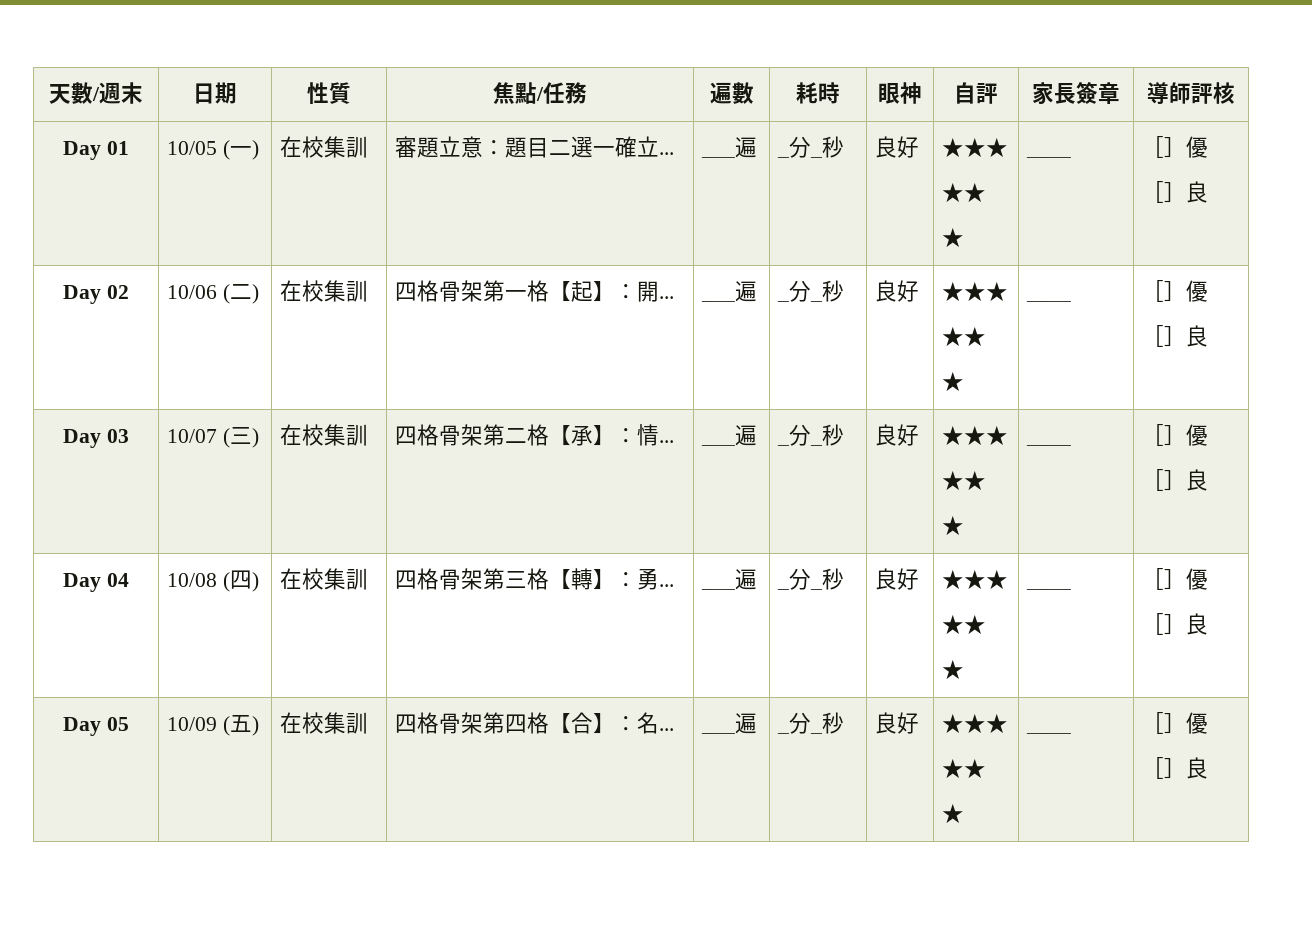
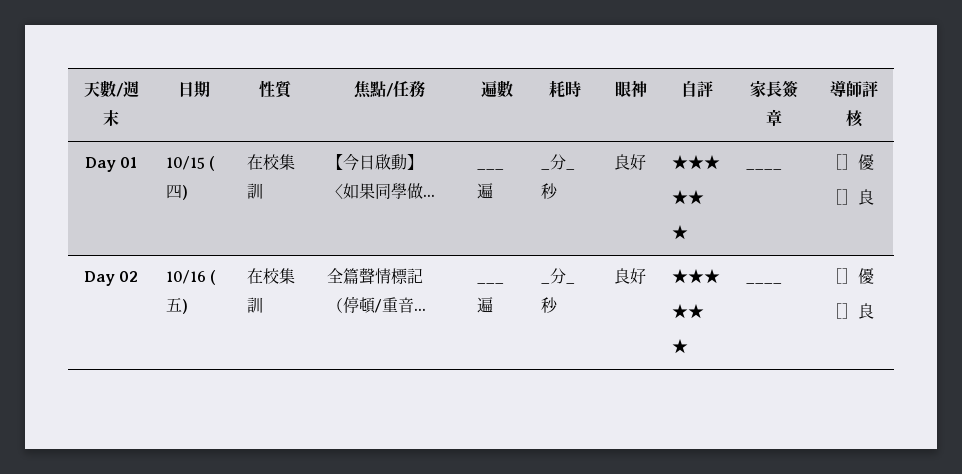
[166,140,259,160] [279,136,368,158] [394,136,659,158] 10/05 (一) | 在校集訓 | 審題立意：題目二選一確立 -> [165,156,215,171] [165,184,188,200] [246,154,295,170] [246,183,263,199] [326,153,423,171] [326,183,423,199] 10/15 (四) | 在校集訓 | 【今日啟動】〈如果同學做
[166,284,259,304] [279,280,368,302] [394,280,659,302] 10/06 (二) | 在校集訓 | 四格骨架第一格【起】：開 -> [165,270,216,285] [165,297,188,314] [246,268,295,284] [246,297,263,313] [326,268,423,284] [326,296,414,314] 10/16 (五) | 在校集訓 | 全篇聲情標記（停頓/重音
[63,429,129,448] [166,427,259,448] [279,424,368,446] [394,424,674,446] [700,425,757,446] [776,424,844,446] [874,424,919,446] [941,426,1008,445] [941,471,986,490] [941,516,964,535] [1025,443,1071,446] [1141,424,1208,446] [1141,469,1208,491] [63,573,129,592] [166,570,259,592] [279,568,368,590] [394,568,674,590] [700,569,757,590] [776,568,844,590] [874,568,919,590] [941,570,1008,589] [941,615,986,634] [941,660,964,679] [1025,587,1071,590] [1141,568,1208,590] [1141,613,1208,635] [63,717,129,736] [166,715,259,736] [279,712,368,734] [394,712,674,734] [700,713,757,734] [776,712,844,734] [874,712,919,734] [941,714,1008,733] [941,759,986,778] [941,804,964,823] [1025,731,1071,734] [1141,712,1208,734] [1141,757,1208,779] // Day 03 | 10/07 (三) | 在校集訓 | 四格骨架第二格【承】：情... | ___遍 | _分_秒 | 良好 | ★★★ // ★★ // ★ | ____ | ［］優 // ［］良 // Day 04 | 10/08 (四) | 在校集訓 | 四格骨架第三格【轉】：勇... | ___遍 | _分_秒 | 良好 | ★★★ // ★★ // ★ | ____ | ［］優 // ［］良 // Day 05 | 10/09 (五) | 在校集訓 | 四格骨架第四格【合】：名... | ___遍 | _分_秒 | 良好 | ★★★ // ★★ // ★ | ____ | ［］優 // ［］良 -> (874, 311) none

